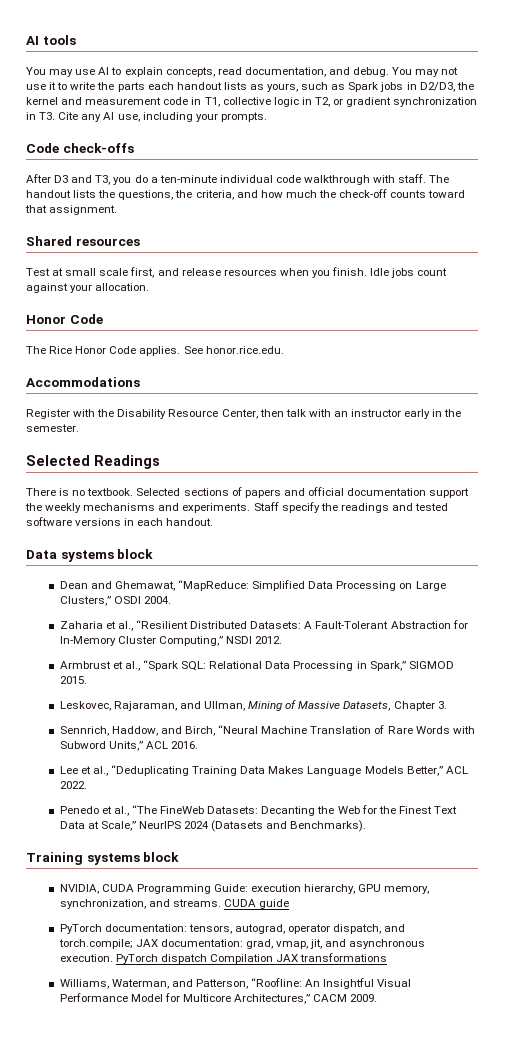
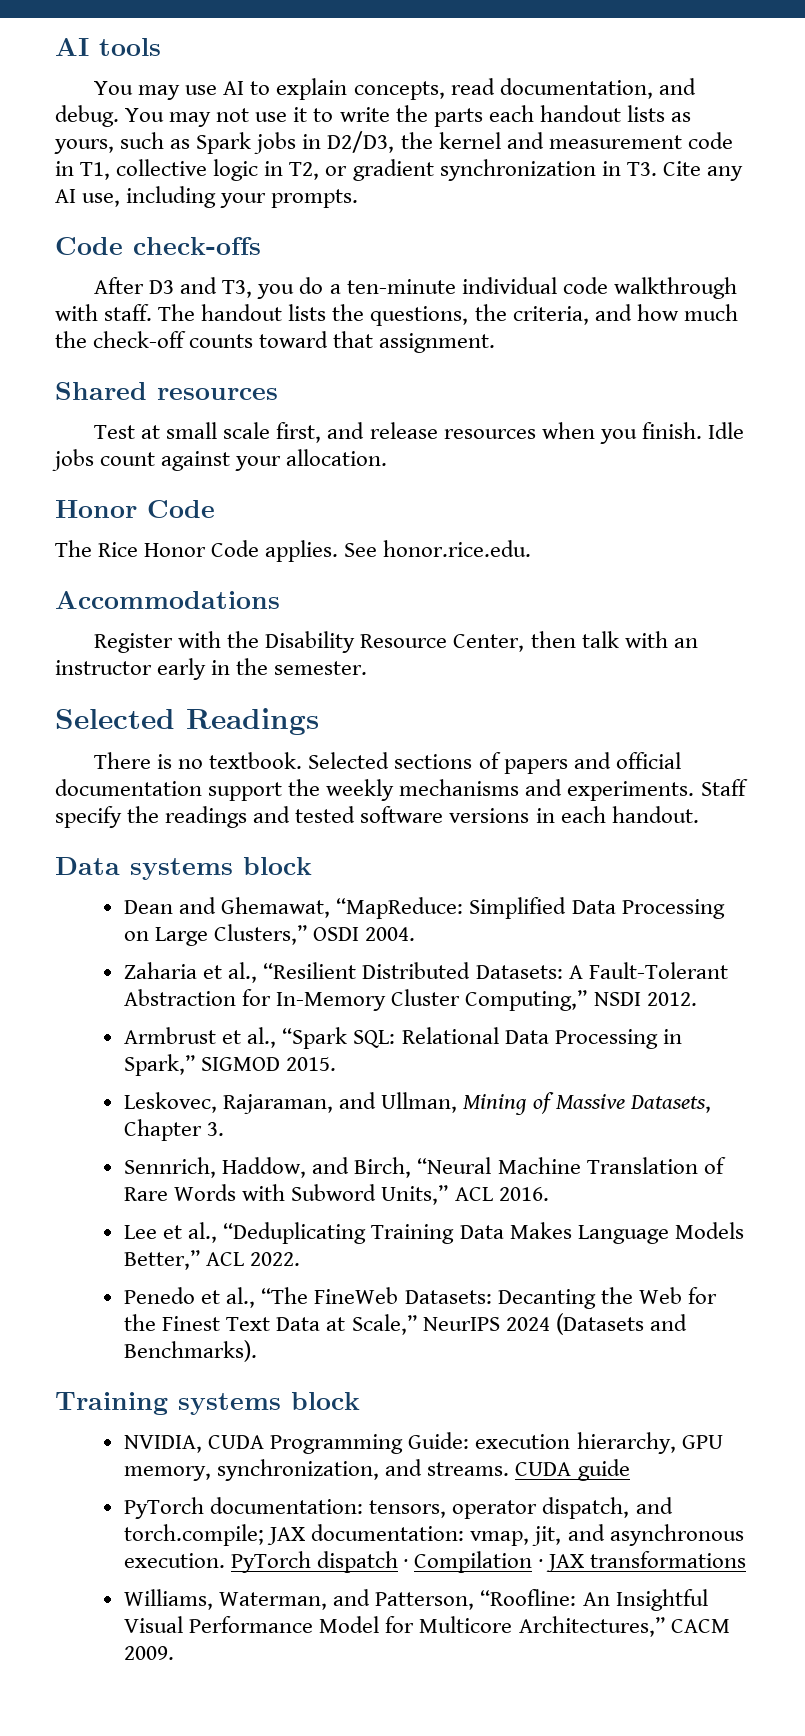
[235,924,286,934] autograd, -> (447, 1509) none
[246,939,274,949] grad, -> (465, 1532) none
[210,954,274,964] Compilation -> [404,1551,543,1573] · Compilation ·

